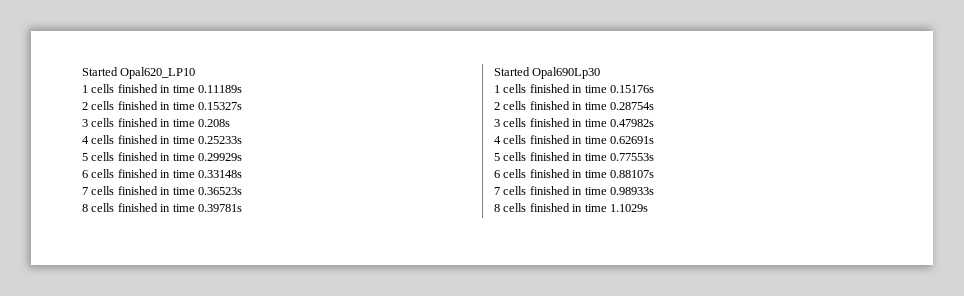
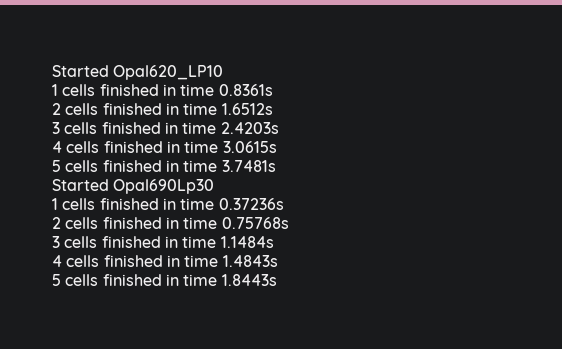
[197,85,242,93] [82,101,242,110] [82,118,230,127] [82,135,242,144] [82,152,242,161] [82,169,242,178] [82,186,242,195] [82,203,242,212] 0.11189s // 2 cells finished in time 0.15327s // 3 cells finished in time 0.208s // 4 cells finished in time 0.25233s // 5 cells finished in time 0.29929s // 6 cells finished in time 0.33148s // 7 cells finished in time 0.36523s // 8 cells finished in time 0.39781s -> [218,84,273,96] [52,103,273,115] [52,122,279,134] [52,141,277,153] [52,160,276,172] 0.8361s // 2 cells finished in time 1.6512s // 3 cells finished in time 2.4203s // 4 cells finished in time 3.0615s // 5 cells finished in time 3.7481s
[609,85,654,93] [494,101,654,110] [494,118,654,127] [494,135,654,144] [494,152,654,161] [494,169,654,178] [494,186,654,195] [494,203,648,212] 0.15176s // 2 cells finished in time 0.28754s // 3 cells finished in time 0.47982s // 4 cells finished in time 0.62691s // 5 cells finished in time 0.77553s // 6 cells finished in time 0.88107s // 7 cells finished in time 0.98933s // 8 cells finished in time 1.1029s -> [218,198,284,210] [52,217,289,229] [52,236,274,248] [52,255,278,267] [52,274,277,286] 0.37236s // 2 cells finished in time 0.75768s // 3 cells finished in time 1.1484s // 4 cells finished in time 1.4843s // 5 cells finished in time 1.8443s

